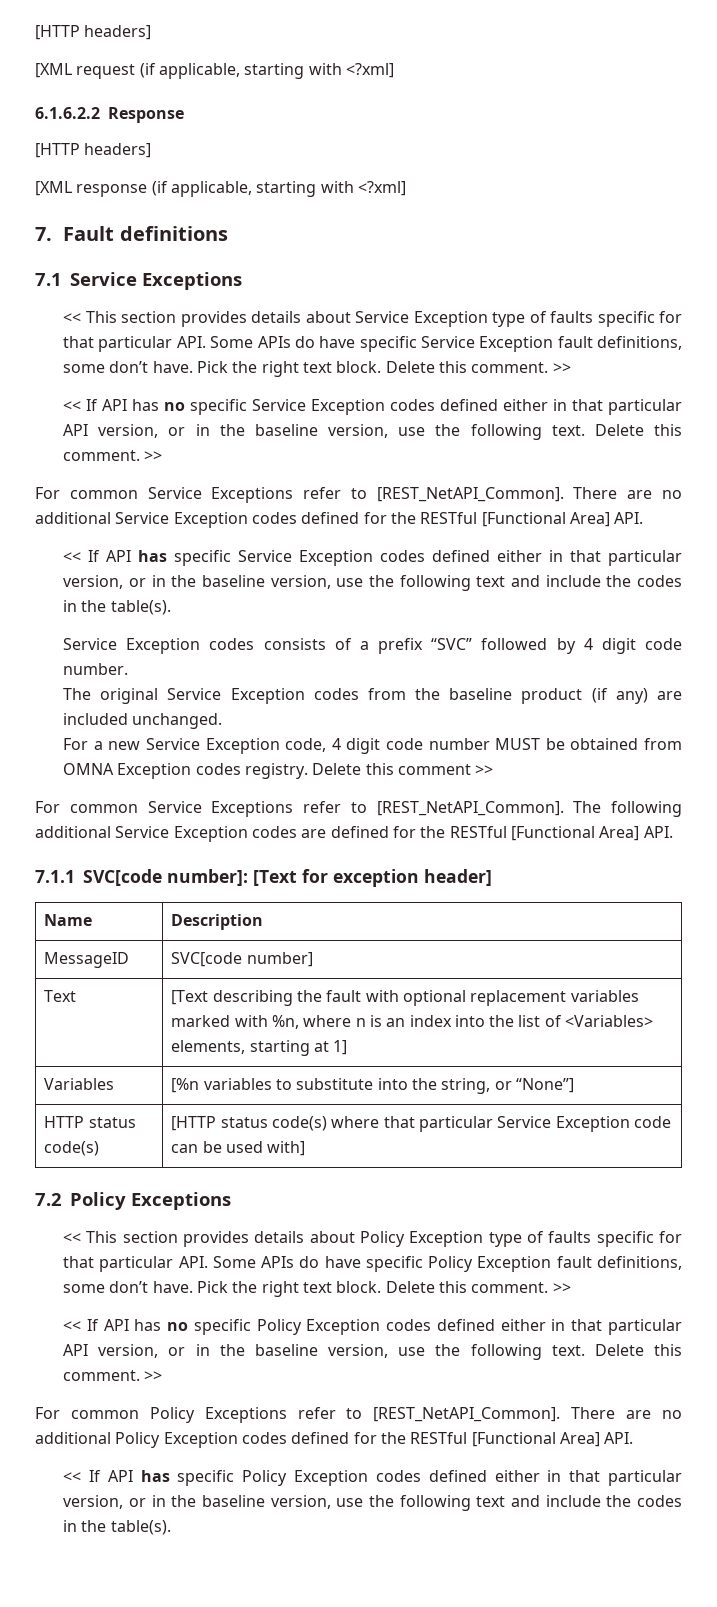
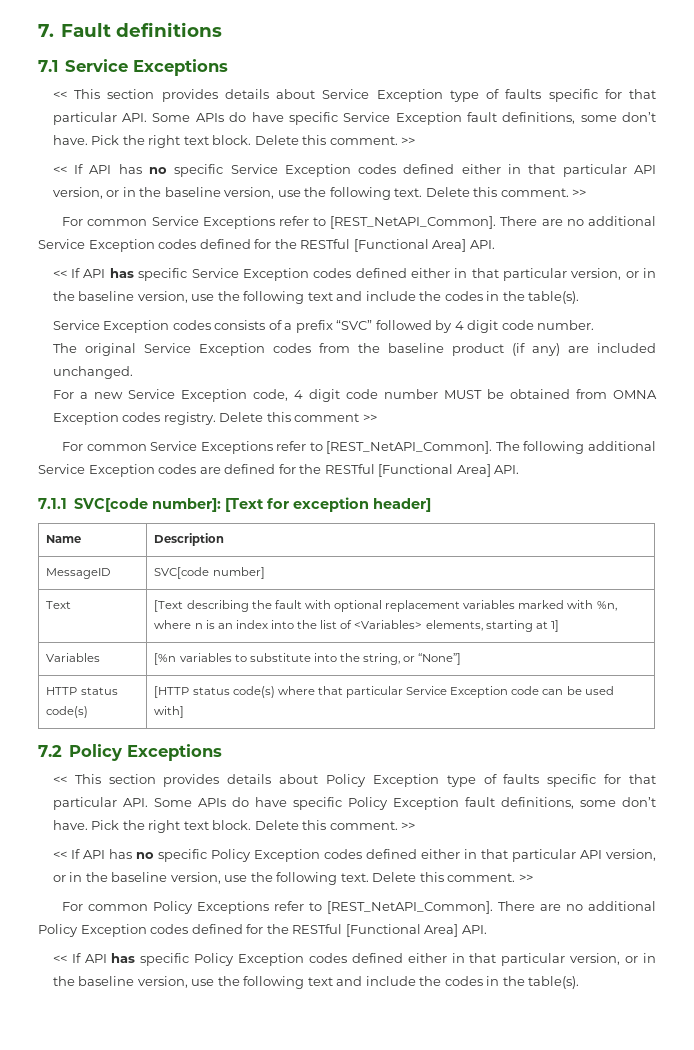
[35,25,152,40] [35,63,394,79] [35,107,184,123] [35,143,152,158] [35,181,406,197] [HTTP headers] // [XML request (if applicable, starting with <?xml] // 6.1.6.2.2 Response // [HTTP headers] // [XML response (if applicable, starting with <?xml] // -> (38, 30) none

